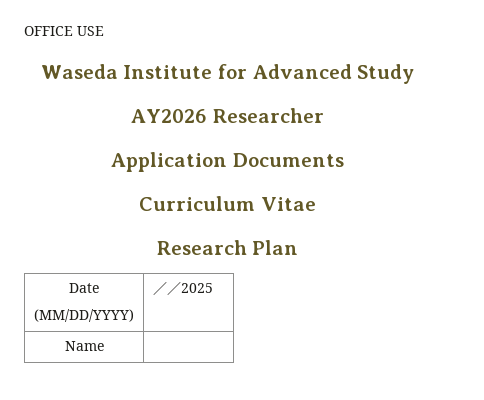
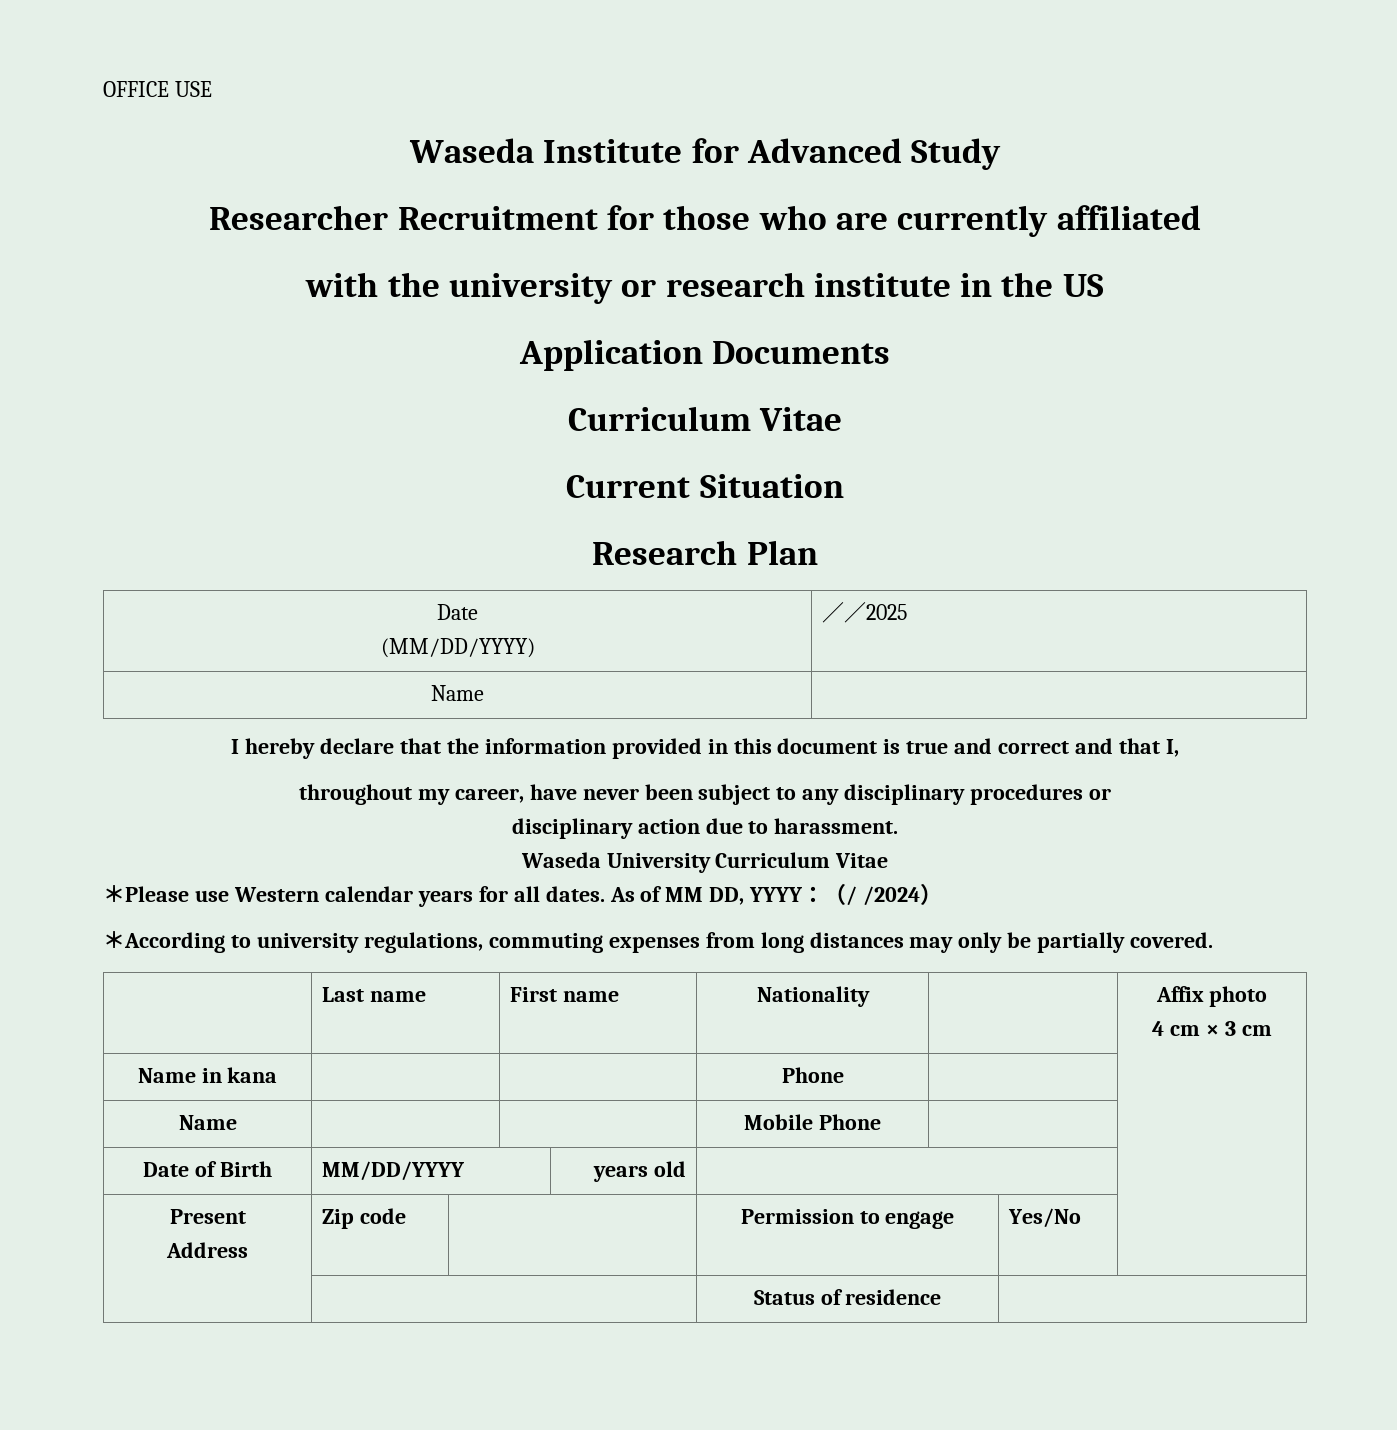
[131,109,208,123] AY2026 -> (1002, 154) none
(324, 115) none -> [397,205,1201,237] [305,272,1104,304] Recruitment for those who are currently affiliated // with the university or research institute in the US
(316, 204) none -> [566,474,844,498] // Current Situation
(104, 346) none -> [230,738,1180,759] [298,784,1112,805] [511,818,899,839] [520,852,889,873] [103,883,943,907] [103,931,1214,953] [321,987,426,1002] [509,987,619,1002] [756,986,870,1007] [1155,986,1268,1007] [1152,1021,1272,1036] [137,1067,278,1083] [781,1067,844,1083] [178,1115,237,1130] [744,1114,881,1130] [143,1161,272,1177] [321,1161,465,1181] [593,1161,687,1182] [169,1209,246,1224] [166,1242,248,1258] [321,1208,406,1229] [740,1209,955,1229] [1007,1208,1081,1228] [753,1289,942,1305] // I hereby declare that the information provided in this document is true and correct and that I, // throughout my career, have never been subject to any disciplinary procedures or // disciplinary action due to harassment. // Waseda University Curriculum Vitae // ＊Please use Western calendar years for all dates. As of MM DD, YYYY：（/ /2024） // ＊According to university regulations, commuting expenses from long distances may only be partially covered. // | Last name | First name | Nationality | | Affix photo // 4 cm × 3 cm // Name in kana | | | Phone | | // Name | | | Mobile Phone | | // Date of Birth | MM/DD/YYYY | years old | | // Present // Address | Zip code | | Permission to engage | Yes/No | // | | Status of residence |

